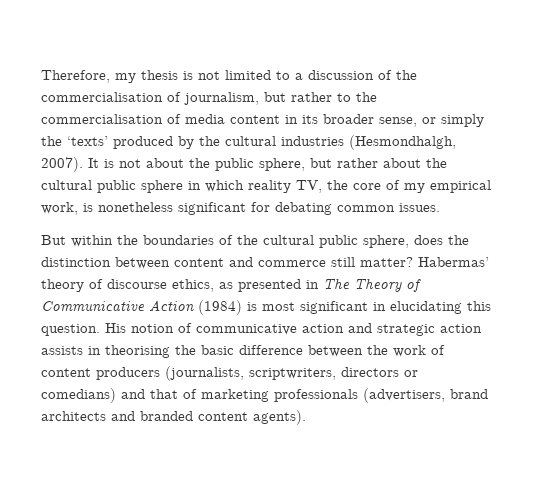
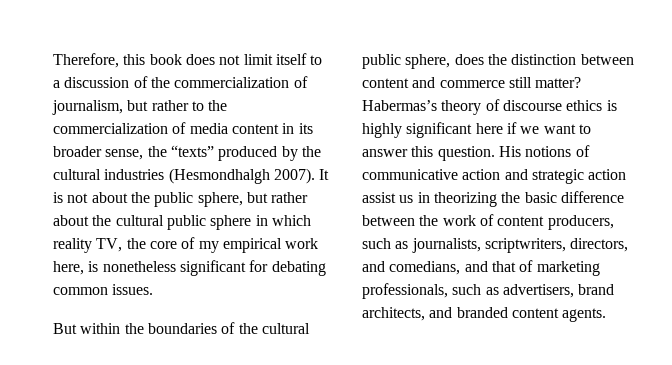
[115,70,271,83] my thesis is not limited -> [123,53,307,65] this book does not limit itself
[41,92,163,102] commercialisation -> [174,77,290,88] commercialization
[41,114,163,124] commercialisation -> [53,123,168,134] commercialization
[422,114,484,127] [41,136,108,146] or simply the ‘texts’ -> [147,145,214,157] the “texts”
[349,135,456,150] (Hesmondhalgh, -> [168,168,270,184] (Hesmondhalgh
[41,202,78,215] work, -> [285,238,319,249] [53,261,84,275] work here,
[418,257,489,267] Habermas’ -> [362,100,437,111] Habermas’s
[172,278,421,292] [41,300,462,315] ethics, as presented in The Theory of Communicative Action (1984) is most significant in elucidating -> [566,100,617,111] [362,122,591,138] [362,149,408,157] ethics is highly significant here if we want to answer
[131,324,174,333] notion -> [525,146,572,157] notions
[41,345,170,358] assists in theorising -> [362,192,497,207] assist us in theorizing
[96,366,418,381] [41,388,488,403] [41,411,106,421] producers (journalists, scriptwriters, directors or comedians) and that of marketing professionals (advertisers, brand architects -> [547,215,614,230] [362,238,629,253] [362,260,600,276] [362,283,615,299] [362,307,425,321] producers, such as journalists, scriptwriters, directors, and comedians, and that of marketing professionals, such as advertisers, brand architects,
[253,410,306,425] agents). -> [562,308,607,322] agents.

